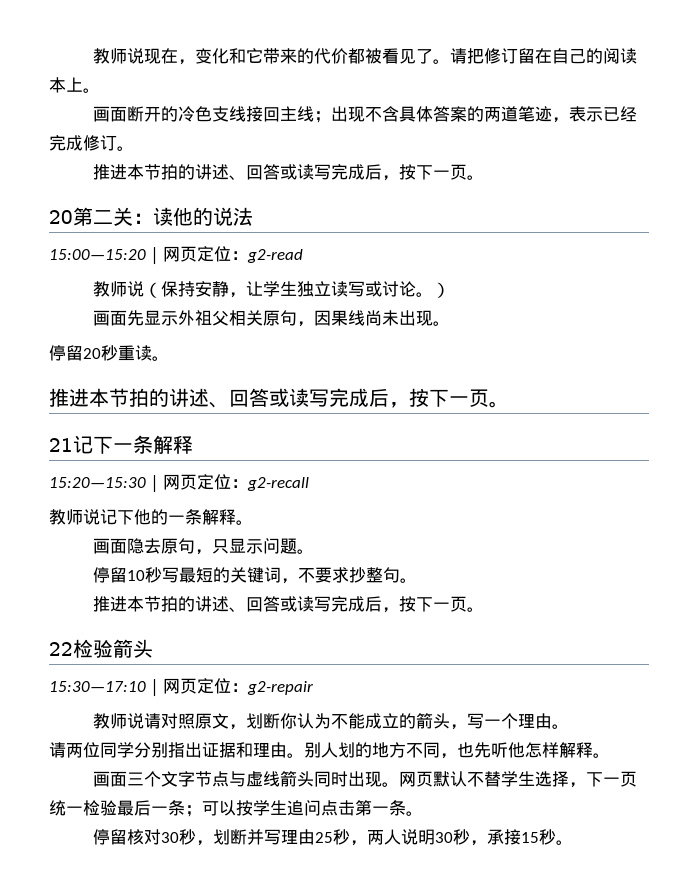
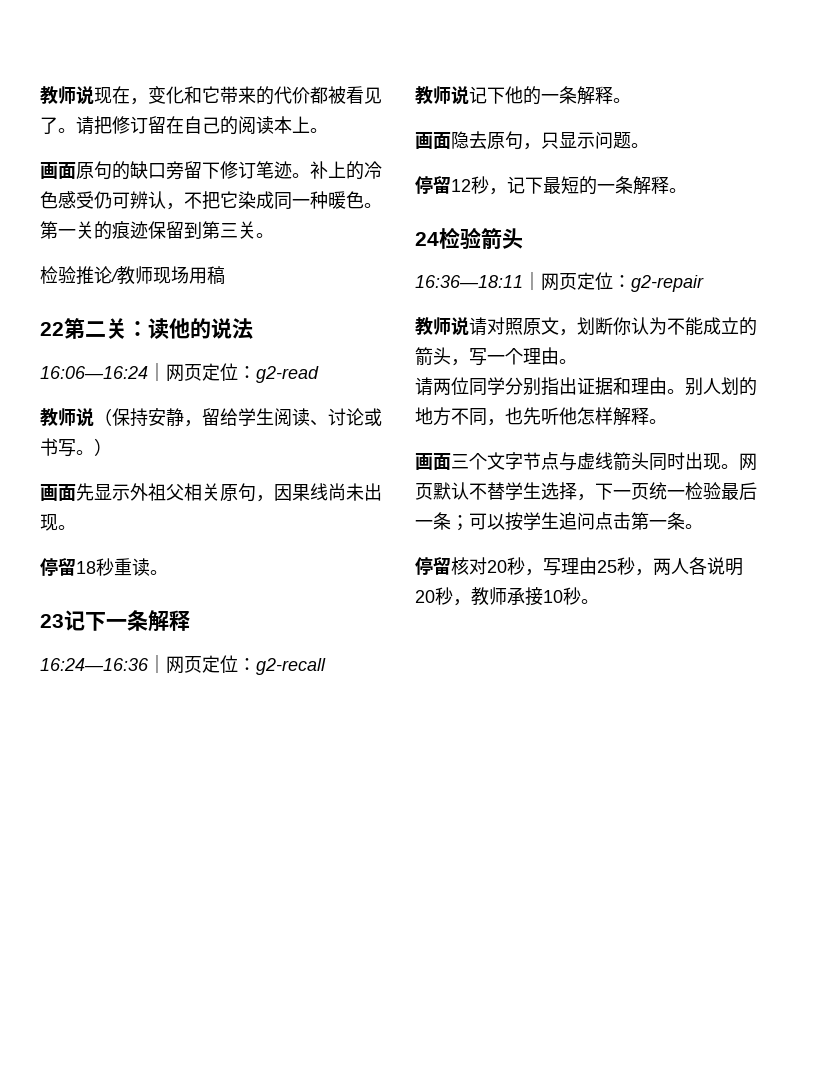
[126,106,637,123] [49,135,134,151] [92,164,484,181] [49,210,73,224] 断开的冷色支线接回主线；出现不含具体答案的两道笔迹，表示已经完成修订。 // 推进本节拍的讲述、回答或读写完成后，按下一页。 // 20 -> [76,161,382,180] [40,191,382,210] [40,221,274,240] [40,266,225,285] [40,322,64,336] 原句的缺口旁留下修订笔迹。补上的冷色感受仍可辨认，不把它染成同一种暖色。第一关的痕迹保留到第三关。 // 检验推论/教师现场用稿 // 22
[49,249,146,260] 15:00—15:20 -> [40,366,148,379] 16:06—16:24
[245,281,416,297] 让学生独立读写或讨论 -> [202,408,382,426] [40,438,76,457] 留给学生阅读、讨论或书写
[83,348,101,359] 20 -> [76,561,96,574] 18
[49,388,509,408] [49,438,73,452] 推进本节拍的讲述、回答或读写完成后，按下一页。 // 21 -> [40,614,64,628] 23
[49,477,146,488] 15:20—15:30 -> [40,658,149,671] 16:24—16:36
[126,567,417,584] [92,596,484,613] [49,642,73,656] 10秒写最短的关键词，不要求抄整句。 // 推进本节拍的讲述、回答或读写完成后，按下一页。 // 22 -> [451,176,687,195] [415,232,439,246] 12秒，记下最短的一条解释。 // 24
[49,681,146,692] 15:30—17:10 -> [415,275,523,288] 16:36—18:11
[160,829,264,846] 30秒，划断并 -> [487,557,543,576] 20秒，
[400,829,539,846] 说明30秒，承接15 -> [689,557,743,576] [415,587,563,606] 各说明20秒，教师承接10

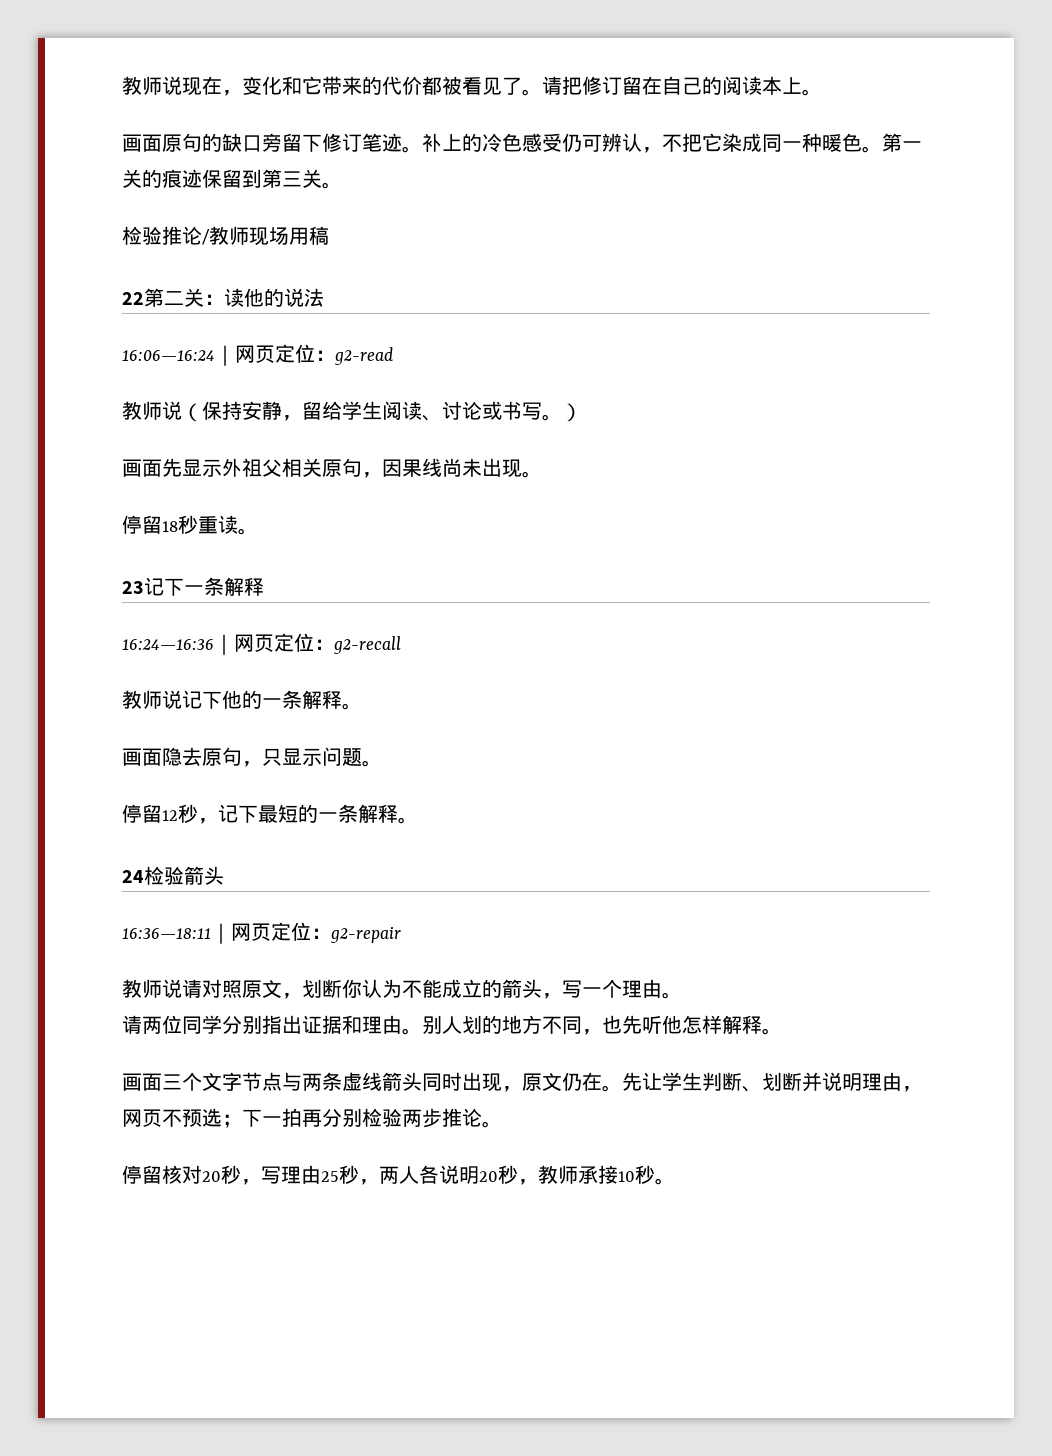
(577, 461) none -> [302,1072,342,1091] 两条
[721,453,757,471] [415,482,757,501] [415,512,685,531] 。网页默认不替学生选择，下一页统一检验最后一条；可以按学生追问点击第一条 -> [502,1072,922,1092] [122,1108,482,1128] ，原文仍在。先让学生判断、划断并说明理由，网页不预选；下一拍再分别检验两步推论

